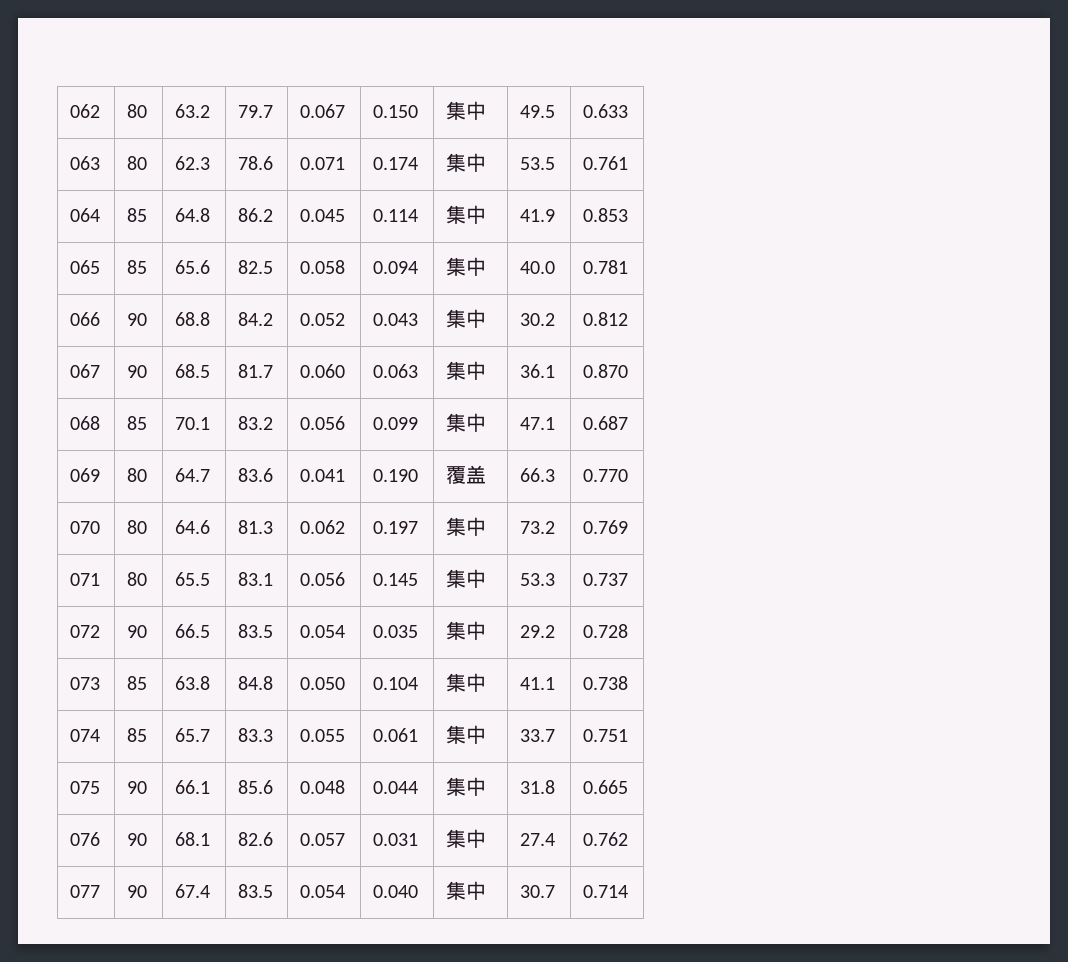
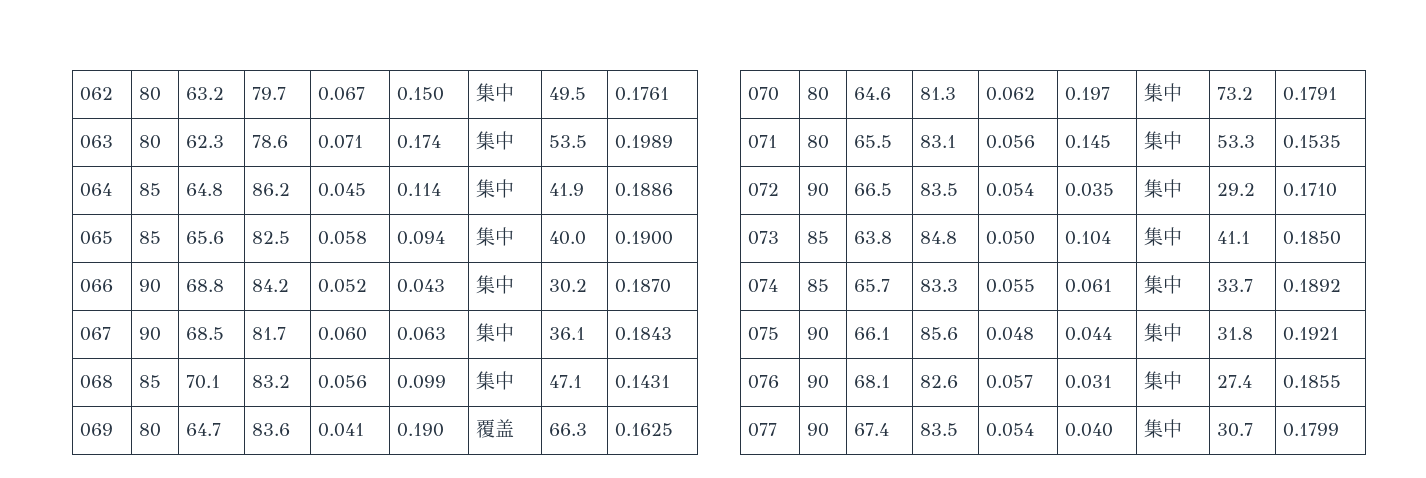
[583,104,629,118] 0.633 -> [615,87,670,101] 0.1761
[583,156,629,170] 0.761 -> [615,135,674,149] 0.1989
[583,208,629,222] 0.853 -> [615,183,674,197] 0.1886
[583,260,629,274] 0.781 -> [615,231,674,245] 0.1900
[583,312,629,326] 0.812 -> [615,279,672,293] 0.1870
[583,364,629,378] 0.870 -> [615,327,673,341] 0.1843
[583,416,629,430] 0.687 -> [615,375,671,389] 0.1431
[583,469,629,482] 0.770 -> [615,423,674,437] 0.1625
[583,520,629,534] 0.769 -> [1283,87,1338,101] 0.1791
[583,573,629,586] 0.737 -> [1283,135,1342,149] 0.1535
[583,624,629,638] 0.728 -> [1283,183,1338,197] 0.1710
[583,676,629,690] 0.738 -> [1283,231,1342,245] 0.1850
[583,729,629,742] 0.751 -> [1283,279,1342,293] 0.1892
[583,780,629,794] 0.665 -> [1283,327,1340,341] 0.1921
[583,832,629,846] 0.762 -> [1283,375,1342,389] 0.1855
[583,885,629,898] 0.714 -> [1283,423,1340,437] 0.1799

